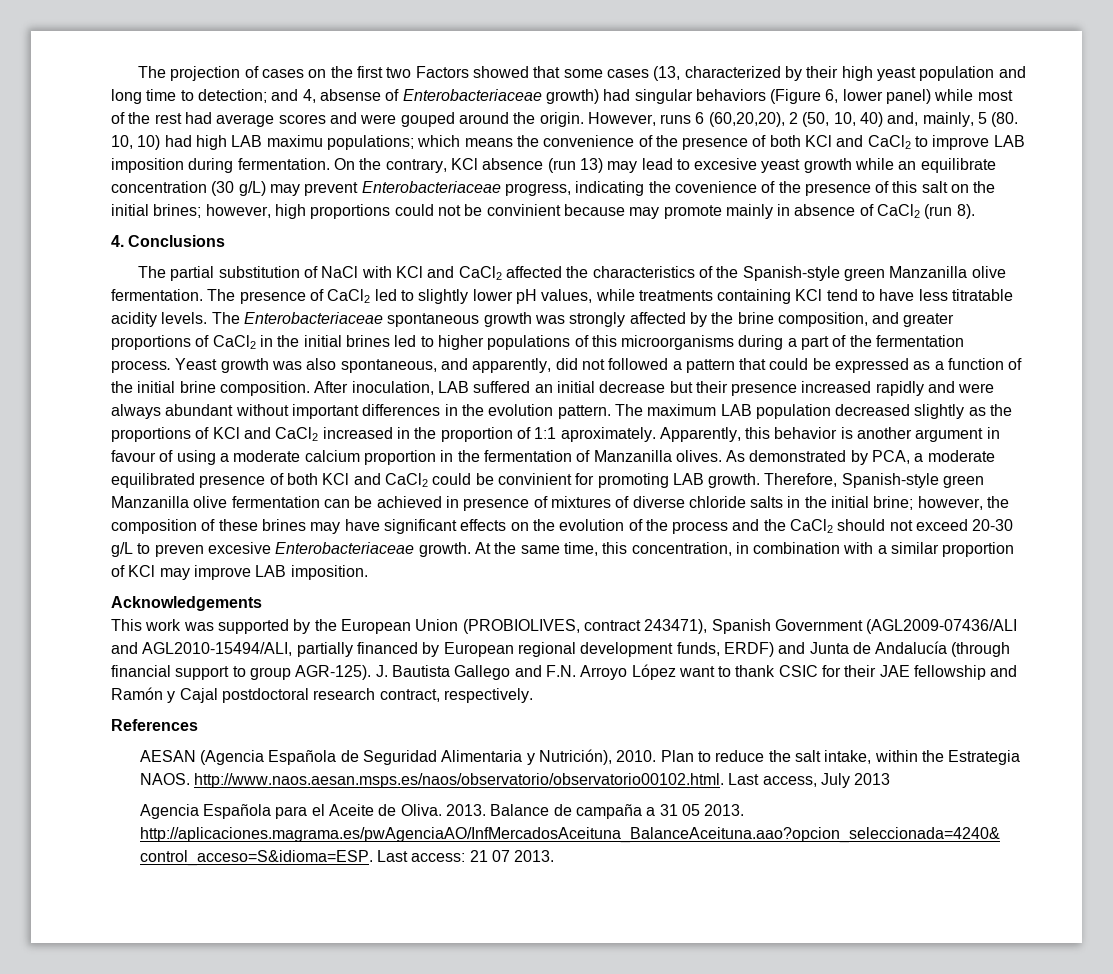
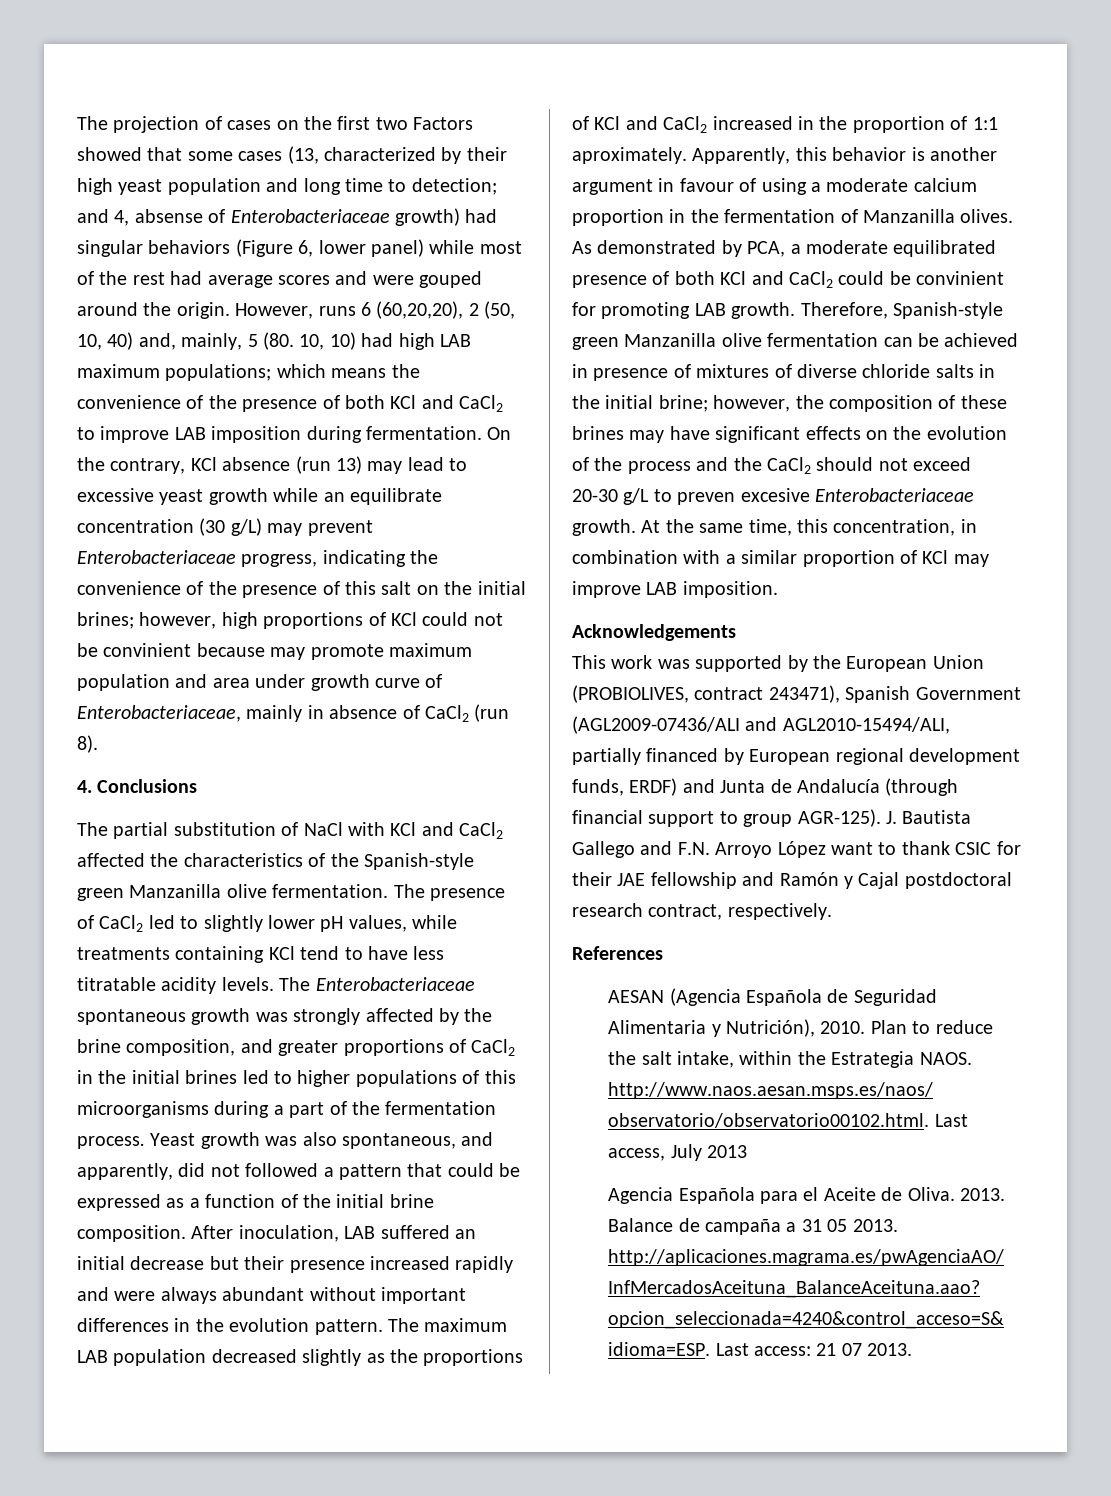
[266,135,323,147] maximu -> [77,364,160,378] maximum
[694,158,758,170] excesive -> [77,488,154,502] excessive
[674,181,757,193] covenience -> [77,581,181,595] convenience
(391, 211) none -> [368,612,417,626] of KCl
(722, 212) none -> [389,643,472,657] [77,674,443,691] [77,705,241,722] maximum population and area under growth curve of Enterobacteriaceae,

